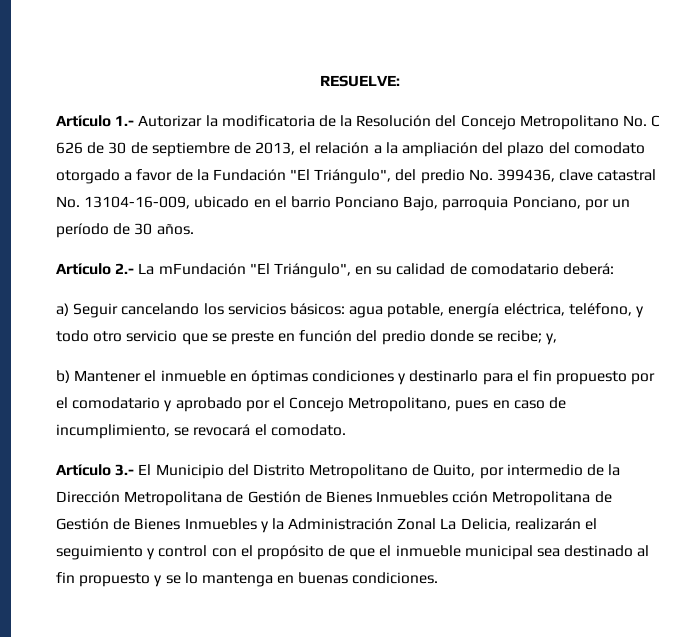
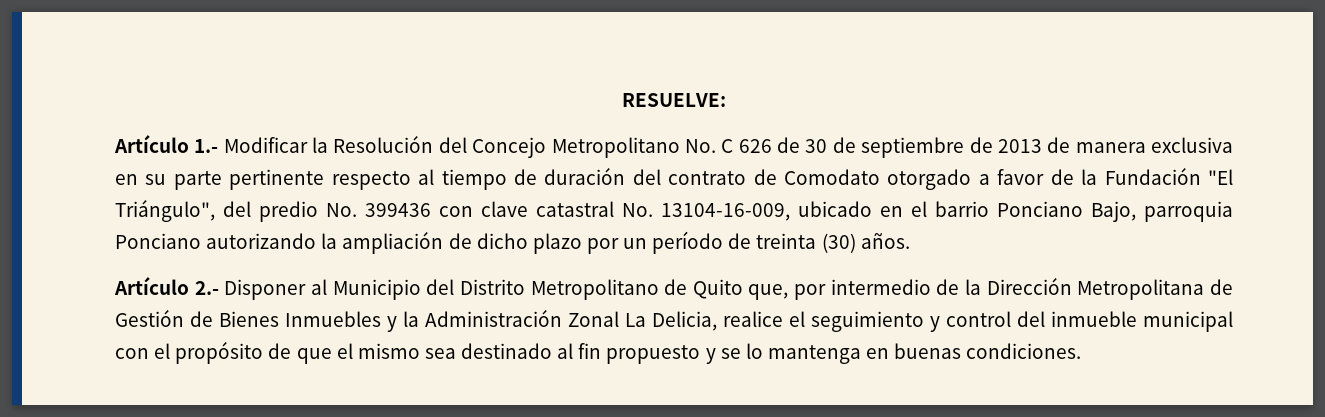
[138,115,336,127] Autorizar la modificatoria de -> [223,137,308,153] Modificar
[255,142,645,157] 2013, el relación a la ampliación del plazo del comodato -> [997,137,1233,153] [115,168,881,190] 2013 de manera exclusiva en su parte pertinente respecto al tiempo de duración del contrato de Comodato
[497,169,556,182] 399436, -> [365,203,473,217] 399436 con
[512,196,581,209] Ponciano, -> [115,232,582,254] Ponciano autorizando la ampliación de dicho plazo
[134,223,153,235] 30 -> [756,233,856,253] treinta (30)
[138,263,615,278] [56,303,645,318] [56,330,558,345] [56,370,656,385] [56,397,567,412] [56,424,346,439] [56,464,152,476] La mFundación "El Triángulo", en su calidad de comodatario deberá: // a) Seguir cancelando los servicios básicos: agua potable, energía eléctrica, teléfono, y todo otro servicio que se preste en función del predio donde se recibe; y, // b) Mantener el inmueble en óptimas condiciones y destinarlo para el fin propuesto por el comodatario y aprobado por el Concejo Metropolitano, pues en caso de incumplimiento, se revocará el comodato. // Artículo 3.- El -> [224,279,327,300] Disponer al
[433,464,476,477] Quito, -> [692,279,789,300] Quito que,
[452,491,612,506] [56,518,257,530] cción Metropolitana de Gestión de Bienes Inmuebles -> (381, 319) none
[514,518,581,530] realizarán -> [723,311,783,327] realice
(208, 551) none -> [1017,311,1233,332] del inmueble municipal
[395,545,533,560] inmueble municipal -> [357,343,420,359] mismo

